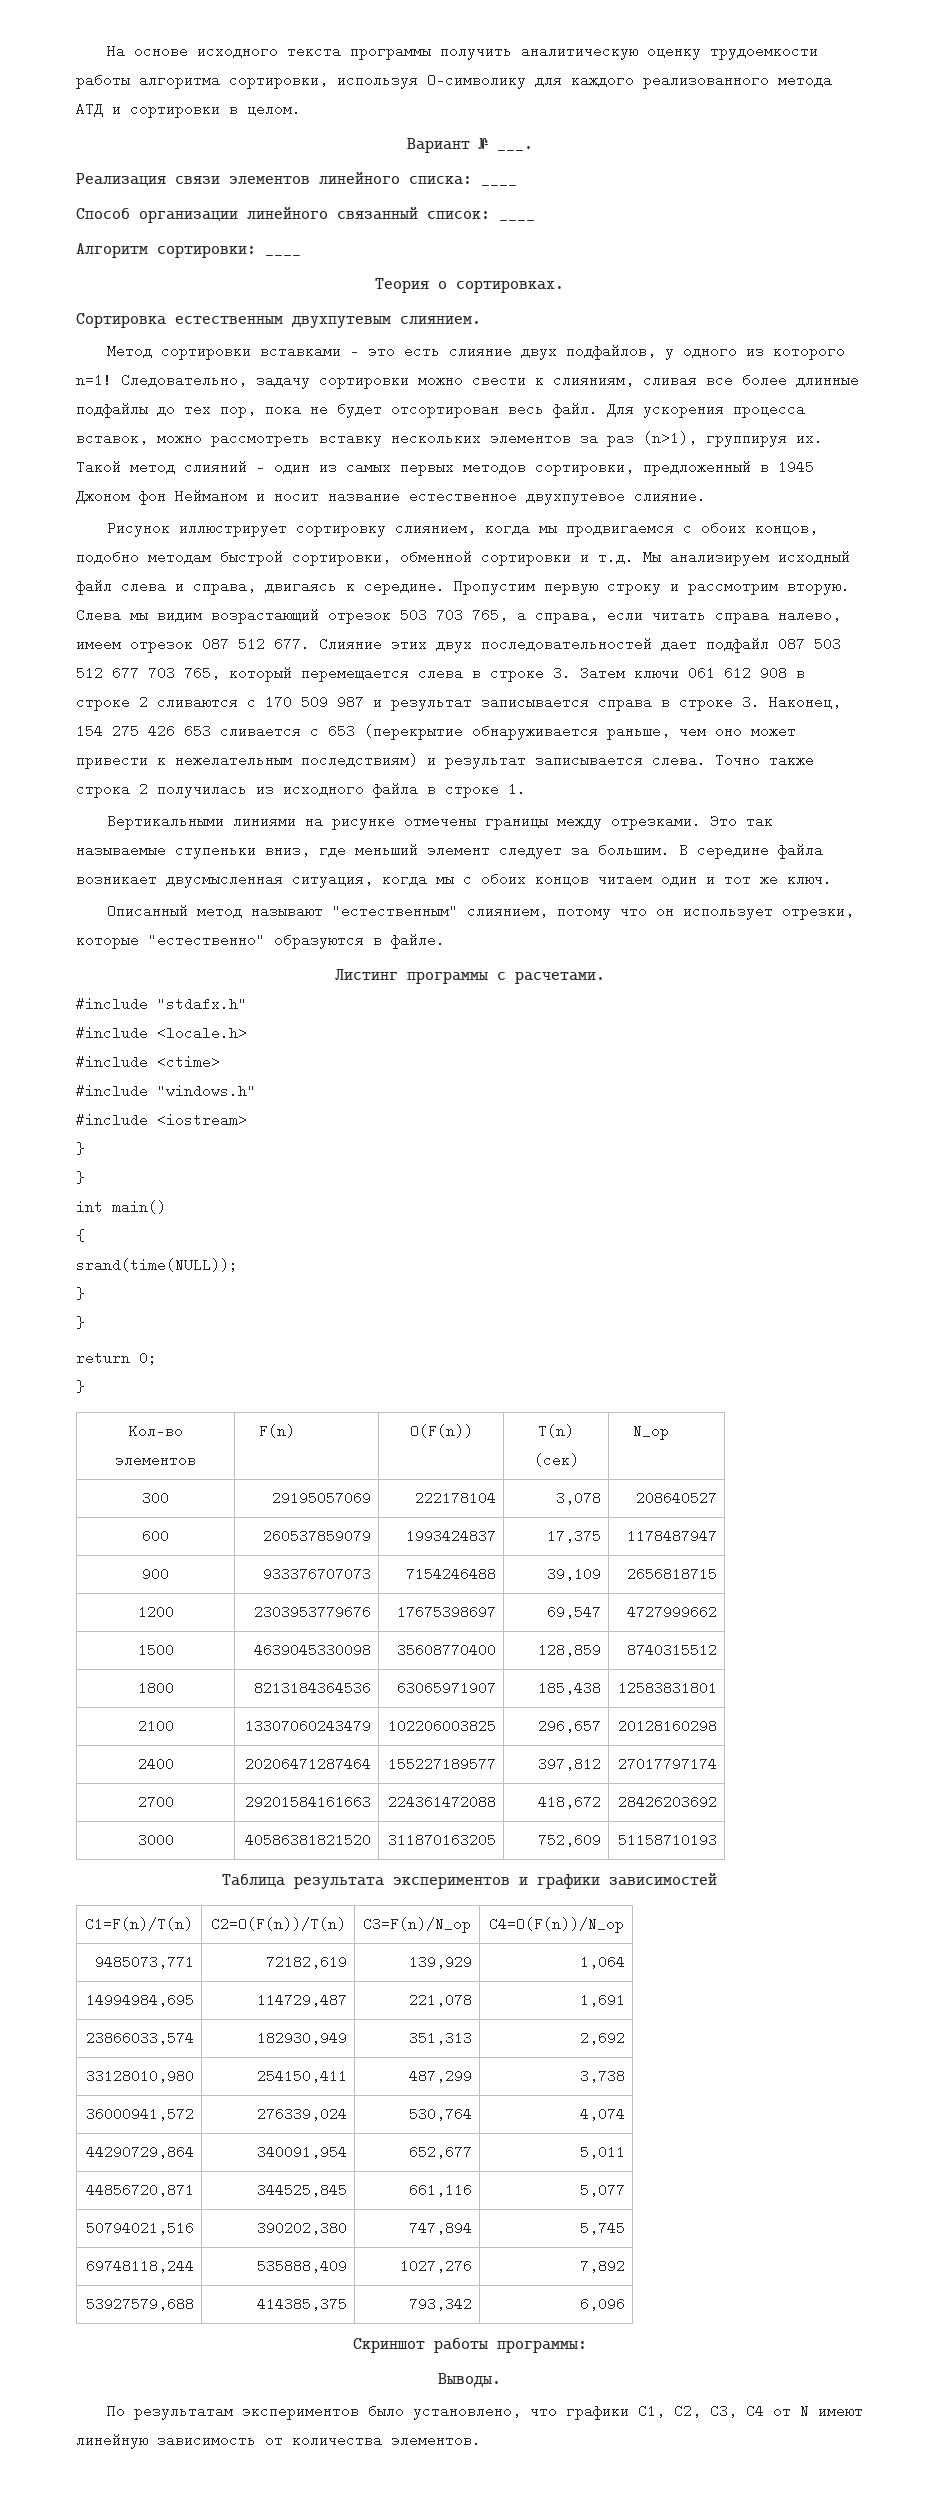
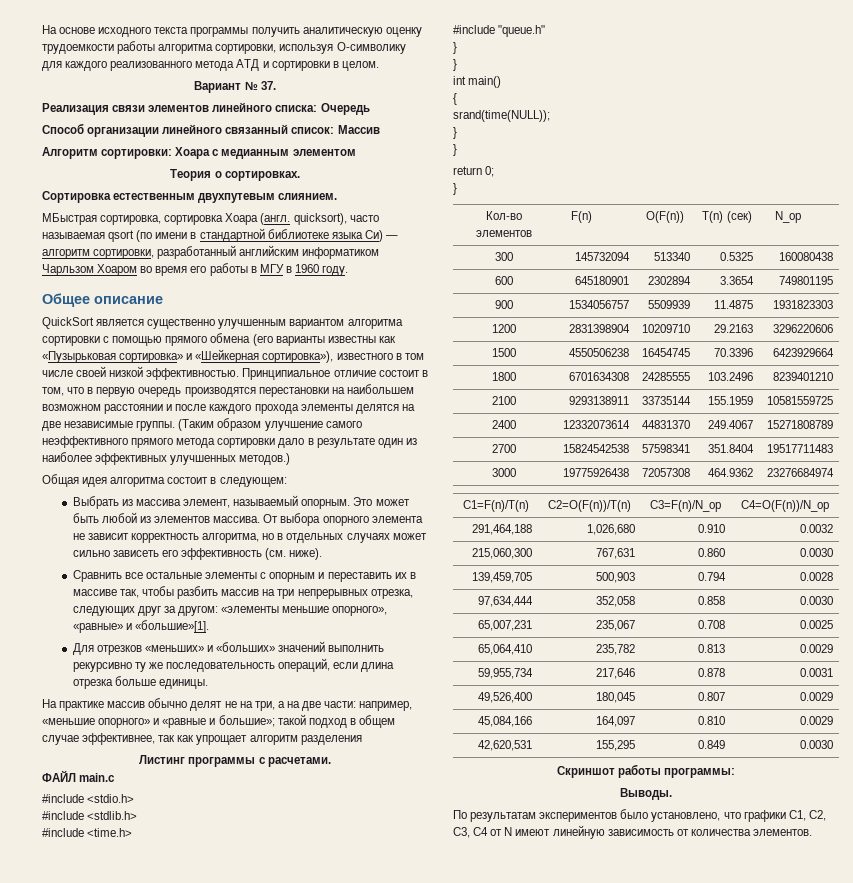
[496,146,533,151] ___. -> [260,81,276,90] 37.
[481,184,517,186] ____ -> [320,103,370,115] Очередь
[499,219,535,221] ____ -> [337,125,380,134] Массив
[265,254,301,256] ____ -> [175,147,356,159] Хоара с медианным элементом
[106,342,845,360] [76,371,859,389] [76,400,805,418] [76,429,823,447] [76,458,814,476] [76,487,706,505] [106,519,818,537] [76,548,850,566] [76,577,850,595] [76,606,841,624] [76,635,841,653] [76,664,805,682] [76,693,841,711] [76,722,796,740] [76,751,814,769] [76,780,526,798] [106,812,773,830] [76,841,823,859] [76,870,832,888] [106,902,854,920] [76,931,445,949] Метод сортировки вставками – это есть слияние двух подфайлов, у одного из которого n=1! Следовательно, задачу сортировки можно свести к слияниям, сливая все более длинные подфайлы до тех пор, пока не будет отсортирован весь файл. Для ускорения процесса вставок, можно рассмотреть вставку нескольких элементов за раз (n>1), группируя их. Такой метод слияний – один из самых первых методов сортировки, предложенный в 1945 Джоном фон Нейманом и носит название естественное двухпутевое слияние. // Рисунок иллюстрирует сортировку слиянием, когда мы продвигаемся с обоих концов, подобно методам быстрой сортировки, обменной сортировки и т.д. Мы анализируем исходный файл слева и справа, двигаясь к середине. Пропустим первую строку и рассмотрим вторую. Слева мы видим возрастающий отрезок 503 703 765, а справа, если читать справа налево, имеем отрезок 087 512 677. Слияние этих двух последовательностей дает подфайл 087 503 512 677 703 765, который перемещается слева в строке 3. Затем ключи 061 612 908 в строке 2 сливаются с 170 509 987 и результат записывается справа в строке 3. Наконец, 154 275 426 653 сливается с 653 (перекрытие обнаруживается раньше, чем оно может привести к нежелательным последствиям) и результат записывается слева. Точно также строка 2 получилась из исходного файла в строке 1. // Вертикальными линиями на рисунке отмечены границы между отрезками. Это так называемые ступеньки вниз, где меньший элемент следует за большим. В середине файла возникает двусмысленная ситуация, когда мы с обоих концов читаем один и тот же ключ. // Описанный метод называют "естественным" слиянием, потому что он использует отрезки, которые "естественно" образуются в файле. -> [42,213,379,225] [42,228,398,242] [42,245,380,259] [42,263,349,276] [42,293,163,307] [42,317,403,329] [42,333,396,346] [42,349,424,363] [42,366,428,380] [42,384,414,397] [42,404,415,414] [42,418,362,431] [42,436,417,448] [42,452,291,465] [42,474,287,487] [72,495,410,509] [72,512,423,526] [72,533,427,543] [72,548,323,560] [72,570,416,582] [72,586,413,599] [72,606,388,616] [72,620,210,633] [72,641,385,655] [72,658,395,672] [72,676,209,689] [42,698,413,711] [42,714,395,728] [42,733,362,745] МБыстрая сортировка, сортировка Хоара (англ. quicksort), часто называемая qsort (по имени в стандартной библиотеке языка Си) — алгоритм сортировки, разработанный английским информатиком Чарльзом Хоаром во время его работы в МГУ в 1960 году. // Общее описание // QuickSort является существенно улучшенным вариантом алгоритма сортировки с помощью прямого обмена (его варианты известны как «Пузырьковая сортировка» и «Шейкерная сортировка»), известного в том числе своей низкой эффективностью. Принципиальное отличие состоит в том, что в первую очередь производятся перестановки на наибольшем возможном расстоянии и после каждого прохода элементы делятся на две независимые группы. (Таким образом улучшение самого неэффективного прямого метода сортировки дало в результате один из наиболее эффективных улучшенных методов.) // Общая идея алгоритма состоит в следующем: // Выбрать из массива элемент, называемый опорным. Это может быть любой из элементов массива. От выбора опорного элемента не зависит корректность алгоритма, но в отдельных случаях может сильно зависеть его эффективность (см. ниже). // Сравнить все остальные элементы с опорным и переставить их в массиве так, чтобы разбить массив на три непрерывных отрезка, следующих друг за другом: «элементы меньшие опорного», «равные» и «большие»[1]. // Для отрезков «меньших» и «больших» значений выполнить рекурсивно ту же последовательность операций, если длина отрезка больше единицы. // На практике массив обычно делят не на три, а на две части: например, «меньшие опорного» и «равные и большие»; такой подход в общем случае эффективнее, так как упрощает алгоритм разделения
[76,997,247,1011] [76,1026,247,1040] [76,1055,220,1069] [76,1084,256,1098] [76,1113,247,1127] #include "stdafx.h" // #include <locale.h> // #include <ctime> // #include "windows.h" // #include <iostream> -> [42,770,116,782] [42,794,135,803] [42,811,138,820] [42,828,133,837] [453,25,546,37] ФАЙЛ main.c // #include <stdio.h> // #include <stdlib.h> // #include <time.h> // #include "queue.h"
[271,1491,371,1505] [414,1491,496,1505] [555,1491,601,1505] [635,1491,717,1505] [142,1529,169,1543] [262,1529,371,1543] [405,1529,496,1543] [546,1529,601,1543] [626,1529,717,1543] [142,1567,169,1581] [262,1567,371,1581] [405,1567,496,1581] [546,1567,601,1581] [626,1567,717,1581] [137,1605,174,1619] [253,1605,371,1619] [396,1605,496,1619] [546,1605,601,1619] [626,1605,717,1619] [137,1643,174,1657] [253,1643,371,1657] [396,1643,496,1657] [537,1643,601,1657] [626,1643,717,1657] [137,1681,174,1695] [253,1681,371,1695] [396,1681,496,1695] [537,1681,601,1695] [617,1681,717,1695] [137,1719,174,1733] [244,1719,371,1733] [387,1719,496,1733] [537,1719,601,1733] [617,1719,717,1733] [137,1757,174,1771] [244,1757,371,1771] [387,1757,496,1771] [537,1757,601,1771] [617,1757,717,1771] [137,1795,174,1809] [244,1795,371,1809] [387,1795,496,1809] [537,1795,601,1809] [617,1795,717,1809] [137,1833,174,1847] [244,1833,371,1847] [387,1833,496,1847] [537,1833,601,1847] [617,1833,717,1847] [222,1873,717,1889] [85,1915,193,1932] [210,1915,346,1932] [363,1915,471,1933] [488,1915,624,1933] [94,1955,194,1969] [265,1955,347,1969] [408,1955,472,1969] [579,1955,625,1969] [85,1993,194,2007] [256,1993,347,2007] [408,1993,472,2007] [579,1993,625,2007] [85,2031,194,2045] [256,2031,347,2045] [408,2031,472,2045] [579,2031,625,2045] [85,2069,194,2083] [256,2069,347,2083] [408,2069,472,2083] [579,2069,625,2083] [85,2107,194,2121] [256,2107,347,2121] [408,2107,472,2121] [579,2107,625,2121] [85,2145,194,2159] [256,2145,347,2159] [408,2145,472,2159] [579,2145,625,2159] [85,2183,194,2197] [256,2183,347,2197] [408,2183,472,2197] [579,2183,625,2197] [85,2221,194,2235] [256,2221,347,2235] [408,2221,472,2235] [579,2221,625,2235] [85,2259,194,2273] [256,2259,347,2273] [399,2259,472,2273] [579,2259,625,2273] [85,2297,194,2311] [256,2297,347,2311] [408,2297,472,2311] [579,2297,625,2311] 29195057069 | 222178104 | 3,078 | 208640527 // 600 | 260537859079 | 1993424837 | 17,375 | 1178487947 // 900 | 933376707073 | 7154246488 | 39,109 | 2656818715 // 1200 | 2303953779676 | 17675398697 | 69,547 | 4727999662 // 1500 | 4639045330098 | 35608770400 | 128,859 | 8740315512 // 1800 | 8213184364536 | 63065971907 | 185,438 | 12583831801 // 2100 | 13307060243479 | 102206003825 | 296,657 | 20128160298 // 2400 | 20206471287464 | 155227189577 | 397,812 | 27017797174 // 2700 | 29201584161663 | 224361472088 | 418,672 | 28426203692 // 3000 | 40586381821520 | 311870163205 | 752,609 | 51158710193 // Таблица результата экспериментов и графики зависимостей // С1=F(n)/T(n) | С2=O(F(n))/T(n) | С3=F(n)/N_op | С4=O(F(n))/N_op // 9485073,771 | 72182,619 | 139,929 | 1,064 // 14994984,695 | 114729,487 | 221,078 | 1,691 // 23866033,574 | 182930,949 | 351,313 | 2,692 // 33128010,980 | 254150,411 | 487,299 | 3,738 // 36000941,572 | 276339,024 | 530,764 | 4,074 // 44290729,864 | 340091,954 | 652,677 | 5,011 // 44856720,871 | 344525,845 | 661,116 | 5,077 // 50794021,516 | 390202,380 | 747,894 | 5,745 // 69748118,244 | 535888,409 | 1027,276 | 7,892 // 53927579,688 | 414385,375 | 793,342 | 6,096 -> [574,252,630,261] [653,252,690,261] [719,252,753,261] [778,252,833,261] [495,276,513,285] [574,276,629,285] [647,276,691,285] [719,276,754,285] [778,276,833,285] [495,300,513,309] [568,300,629,309] [647,300,690,309] [713,300,753,309] [772,300,833,309] [492,324,516,333] [568,324,630,333] [641,324,690,333] [713,324,753,333] [772,324,833,333] [492,348,516,357] [568,348,629,357] [641,348,690,357] [713,348,753,357] [772,348,834,357] [492,372,516,381] [568,372,629,381] [641,372,690,381] [707,372,753,381] [772,372,833,381] [492,396,516,405] [568,396,629,405] [641,396,691,405] [707,396,753,405] [766,396,833,405] [492,420,516,429] [562,420,630,429] [641,420,690,429] [707,420,753,429] [766,420,833,429] [492,444,516,453] [562,444,629,453] [641,444,690,453] [707,444,754,453] [766,444,833,453] [492,468,516,477] [562,468,629,477] [641,468,690,477] [707,468,753,477] [766,468,834,477] [462,500,529,512] [547,500,631,512] [650,500,721,512] [740,500,829,512] [471,524,532,535] [586,524,635,535] [697,524,725,533] [799,524,833,533] [471,548,532,559] [595,548,635,559] [697,548,725,557] [799,548,833,557] [471,572,532,583] [595,572,635,583] [697,572,726,581] [799,572,833,581] [477,596,533,607] [595,596,635,607] [697,596,725,605] [799,596,833,605] [477,620,532,631] [595,620,635,631] [697,620,725,629] [799,620,833,629] [477,644,532,655] [595,644,635,655] [697,644,725,653] [799,644,833,653] [477,668,533,679] [595,668,635,679] [697,668,725,677] [799,668,833,677] [477,692,532,703] [595,692,635,703] [697,692,725,701] [799,692,833,701] [477,716,532,727] [595,716,635,727] [697,716,725,725] [799,716,833,725] [477,740,532,751] [595,740,635,751] [697,740,725,749] [799,740,833,749] 145732094 | 513340 | 0.5325 | 160080438 // 600 | 645180901 | 2302894 | 3.3654 | 749801195 // 900 | 1534056757 | 5509939 | 11.4875 | 1931823303 // 1200 | 2831398904 | 10209710 | 29.2163 | 3296220606 // 1500 | 4550506238 | 16454745 | 70.3396 | 6423929664 // 1800 | 6701634308 | 24285555 | 103.2496 | 8239401210 // 2100 | 9293138911 | 33735144 | 155.1959 | 10581559725 // 2400 | 12332073614 | 44831370 | 249.4067 | 15271808789 // 2700 | 15824542538 | 57598341 | 351.8404 | 19517711483 // 3000 | 19775926438 | 72057308 | 464.9362 | 23276684974 // С1=F(n)/T(n) | С2=O(F(n))/T(n) | С3=F(n)/N_op | С4=O(F(n))/N_op // 291,464,188 | 1,026,680 | 0.910 | 0.0032 // 215,060,300 | 767,631 | 0.860 | 0.0030 // 139,459,705 | 500,903 | 0.794 | 0.0028 // 97,634,444 | 352,058 | 0.858 | 0.0030 // 65,007,231 | 235,067 | 0.708 | 0.0025 // 65,064,410 | 235,782 | 0.813 | 0.0029 // 59,955,734 | 217,646 | 0.878 | 0.0031 // 49,526,400 | 180,045 | 0.807 | 0.0029 // 45,084,166 | 164,097 | 0.810 | 0.0029 // 42,620,531 | 155,295 | 0.849 | 0.0030

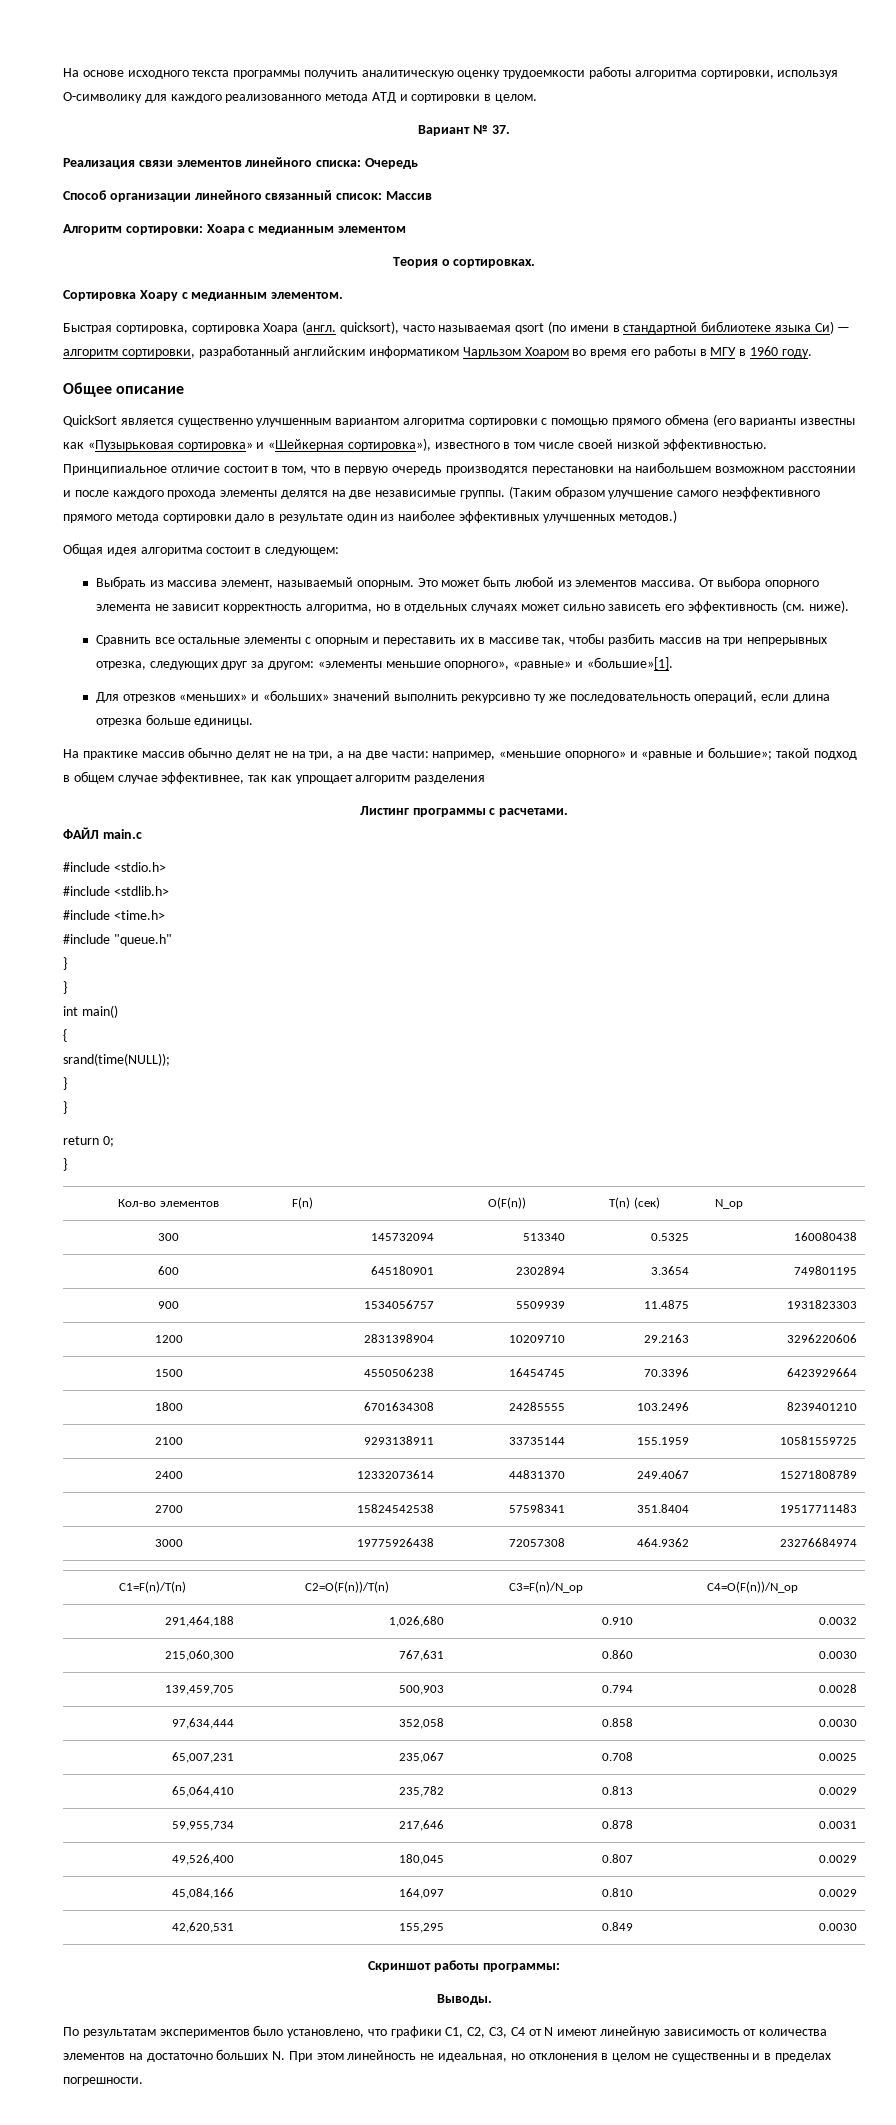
[113,193,338,203] [42,213,97,225] естественным двухпутевым слиянием. // МБыстрая -> [139,290,344,301] [63,323,112,334] Хоару с медианным элементом. // Быстрая
[752,829,812,836] элементов. -> [63,2049,832,2062] [63,2077,143,2086] элементов на достаточно больших N. При этом линейность не идеальная, но отклонения в целом не существенны и в пределах погрешности.

